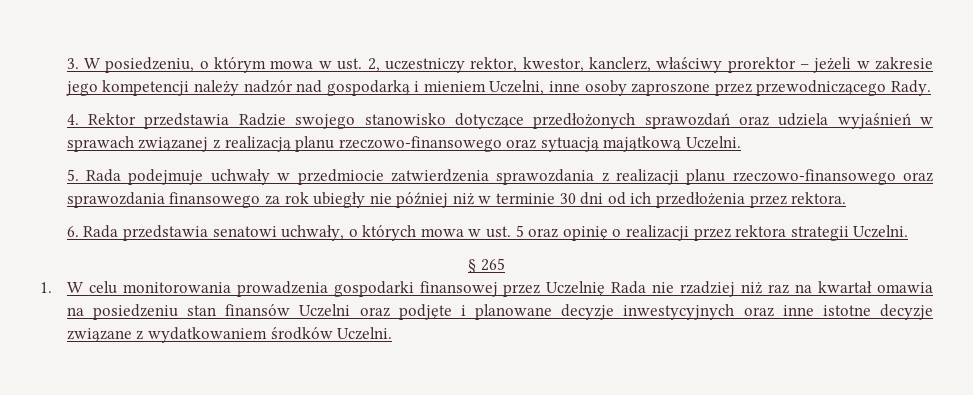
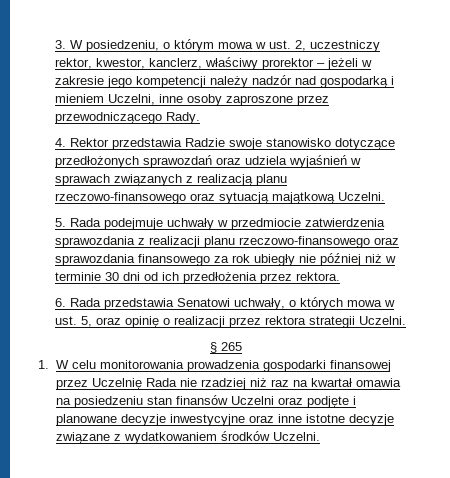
[295,114,356,129] swojego -> [228,138,262,150] swoje
[138,137,209,152] związanej -> [113,174,182,186] związanych
[212,226,277,237] senatowi -> [176,298,230,307] Senatowi
[515,225,524,237] 5 -> [80,316,92,327] 5,
[623,304,735,320] inwestycyjnych -> [169,414,245,426] inwestycyjne

